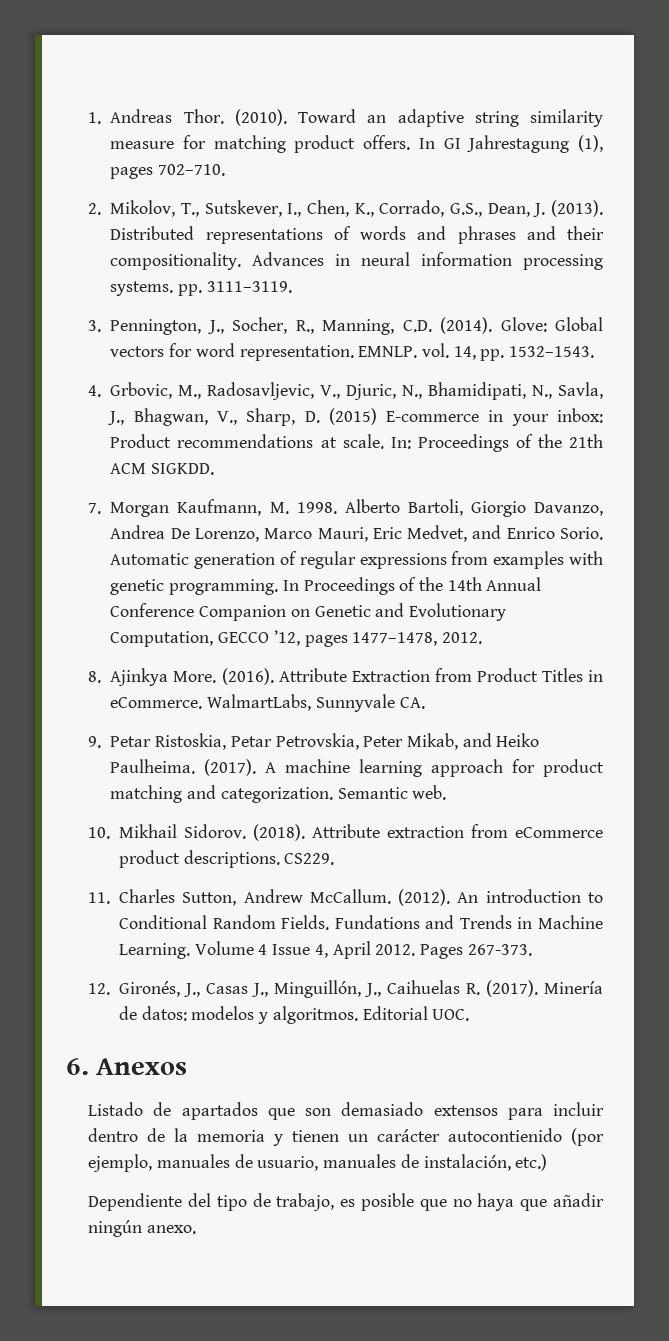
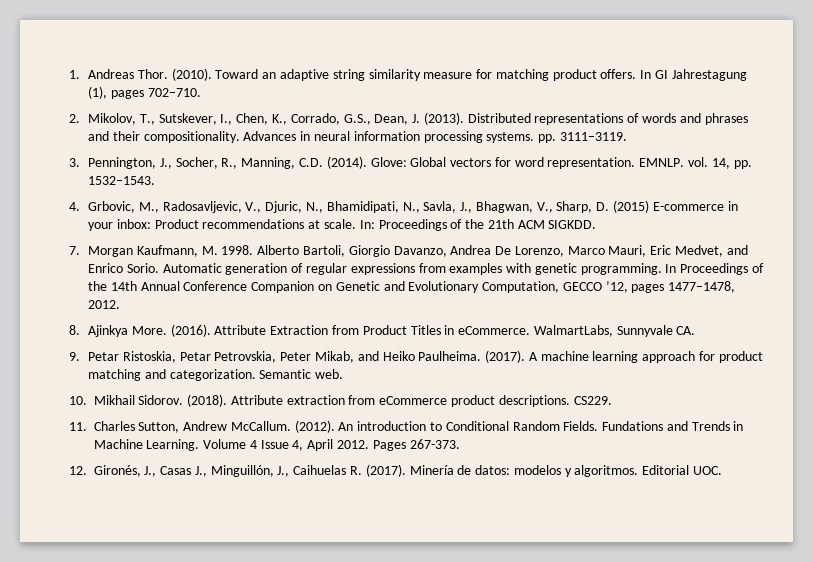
[66,1058,188,1075] [88,1102,604,1120] [88,1128,605,1146] [88,1154,548,1172] [88,1193,604,1211] [88,1220,196,1237] // 6. Anexos // Listado de apartados que son demasiado extensos para incluir dentro de la memoria y tienen un carácter autocontienido (por ejemplo, manuales de usuario, manuales de instalación, etc.) // Dependiente del tipo de trabajo, es posible que no haya que añadir ningún anexo. -> (723, 470) none

